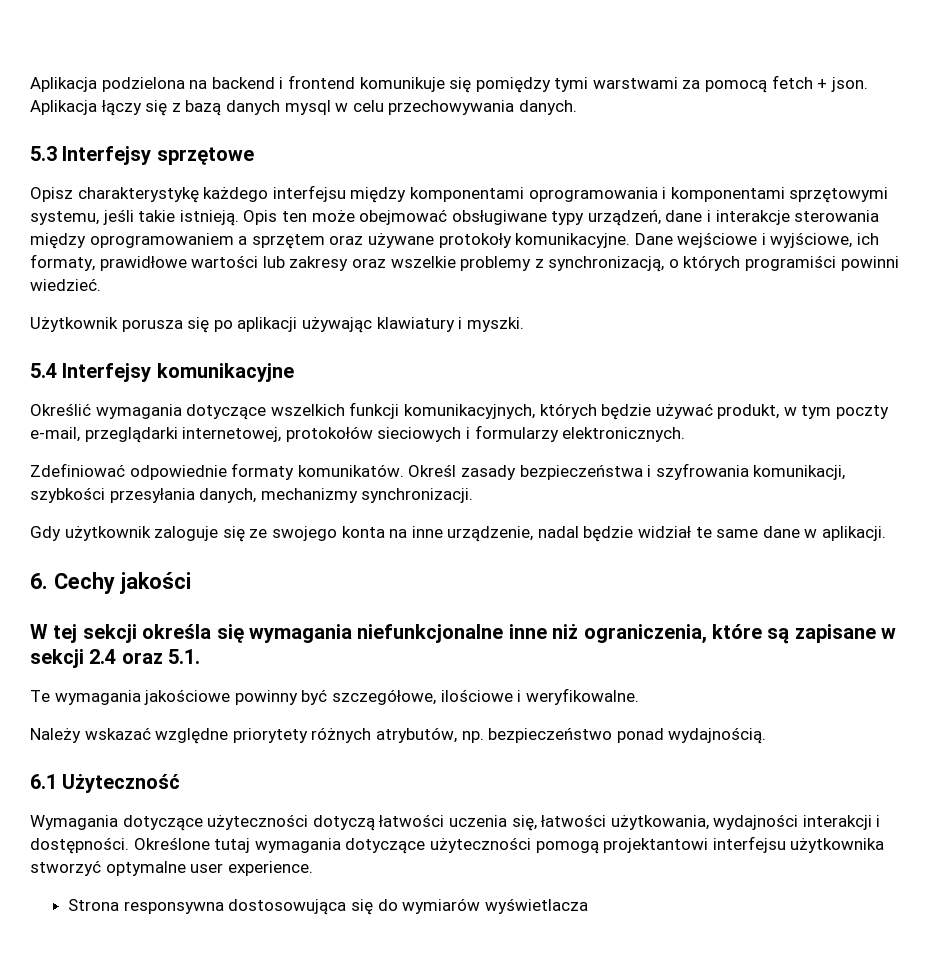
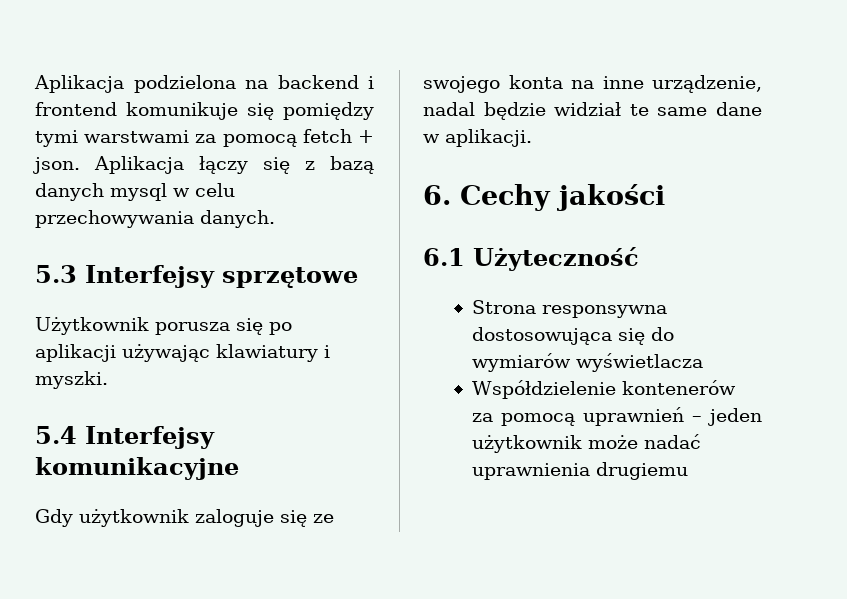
[30,185,889,203] [30,209,880,226] [30,232,880,249] [30,254,899,272] [30,278,101,291] // Opisz charakterystykę każdego interfejsu między komponentami oprogramowania i komponentami sprzętowymi systemu, jeśli takie istnieją. Opis ten może obejmować obsługiwane typy urządzeń, dane i interakcje sterowania między oprogramowaniem a sprzętem oraz używane protokoły komunikacyjne. Dane wejściowe i wyjściowe, ich formaty, prawidłowe wartości lub zakresy oraz wszelkie problemy z synchronizacją, o których programiści powinni wiedzieć. -> (358, 277) none
[30,402,890,420] [30,425,686,443] [30,463,846,480] [30,487,474,503] // Określić wymagania dotyczące wszelkich funkcji komunikacyjnych, których będzie używać produkt, w tym poczty e-mail, przeglądarki internetowej, protokołów sieciowych i formularzy elektronicznych. // Zdefiniować odpowiednie formaty komunikatów. Określ zasady bezpieczeństwa i szyfrowania komunikacji, szybkości przesyłania danych, mechanizmy synchronizacji. -> (239, 468) none
[30,624,897,644] [30,649,201,668] [30,688,639,705] [30,727,767,744] [30,774,181,793] [30,814,881,831] [30,836,885,854] [30,860,313,876] W tej sekcji określa się wymagania niefunkcjonalne inne niż ograniczenia, które są zapisane w sekcji 2.4 oraz 5.1. // Te wymagania jakościowe powinny być szczegółowe, ilościowe i weryfikowalne. // Należy wskazać względne priorytety różnych atrybutów, np. bezpieczeństwo ponad wydajnością. // 6.1 Użyteczność // Wymagania dotyczące użyteczności dotyczą łatwości uczenia się, łatwości użytkowania, wydajności interakcji i dostępności. Określone tutaj wymagania dotyczące użyteczności pomogą projektantowi interfejsu użytkownika stworzyć optymalne user experience. -> [423,247,639,271] 6.1 Użyteczność
(588, 906) none -> [472,380,737,399] [472,407,762,426] [472,434,702,453] [472,462,689,480] // Współdzielenie kontenerów za pomocą uprawnień – jeden użytkownik może nadać uprawnienia drugiemu

